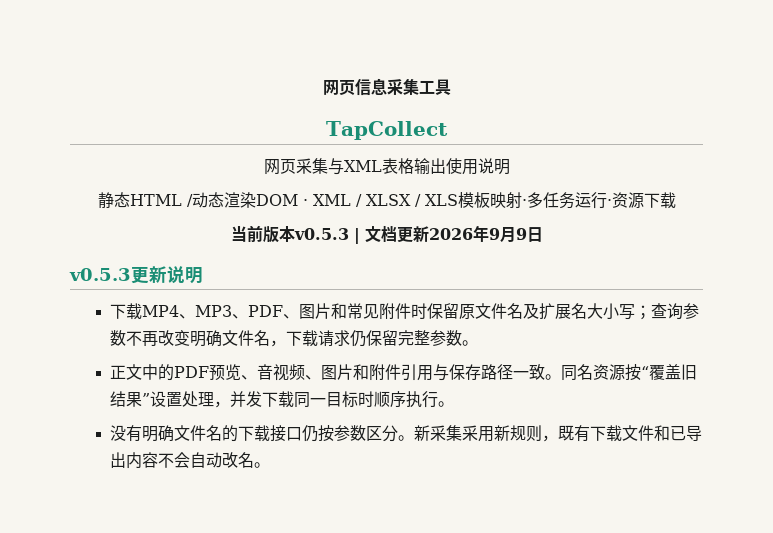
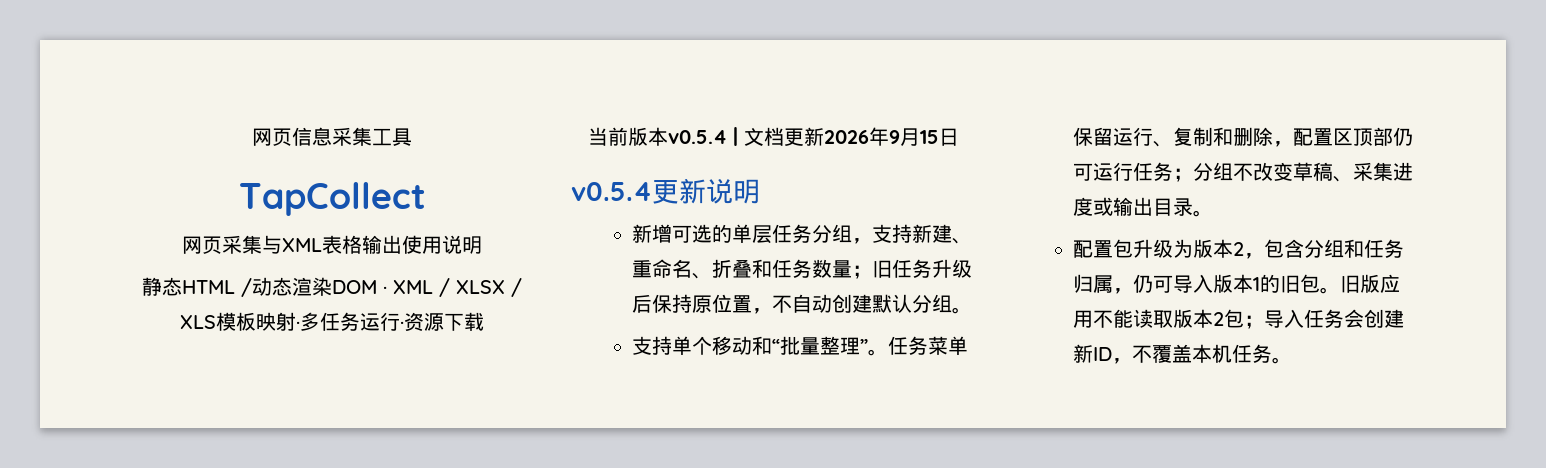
[293,228,349,240] v0.5.3 -> [667,130,727,144] v0.5.4
[515,228,527,240] 9 -> [919,130,939,144] 15
[69,268,131,281] v0.5.3 -> [571,182,652,201] v0.5.4
[110,303,700,320] [110,330,479,347] [110,364,698,381] [110,391,455,408] [110,425,703,442] [110,452,255,469] 下载MP4、MP3、PDF、图片和常见附件时保留原文件名及扩展名大小写；查询参数不再改变明确文件名，下载请求仍保留完整参数。 // 正文中的PDF预览、音视频、图片和附件引用与保存路径一致。同名资源按“覆盖旧结果”设置处理，并发下载同一目标时顺序执行。 // 没有明确文件名的下载接口仍按参数区分。新采集采用新规则，既有下载文件和已导出内容不会自动改名 -> [631,224,972,244] [631,259,972,279] [631,294,972,314] [631,336,968,356] [1072,127,1413,147] [1072,162,1413,182] [1072,197,1213,217] [1072,239,1404,259] [1072,274,1400,294] [1072,309,1404,329] [1072,344,1272,364] 新增可选的单层任务分组，支持新建、重命名、折叠和任务数量；旧任务升级后保持原位置，不自动创建默认分组。 // 支持单个移动和“批量整理”。任务菜单保留运行、复制和删除，配置区顶部仍可运行任务；分组不改变草稿、采集进度或输出目录。 // 配置包升级为版本2，包含分组和任务归属，仍可导入版本1的旧包。旧版应用不能读取版本2包；导入任务会创建新ID，不覆盖本机任务

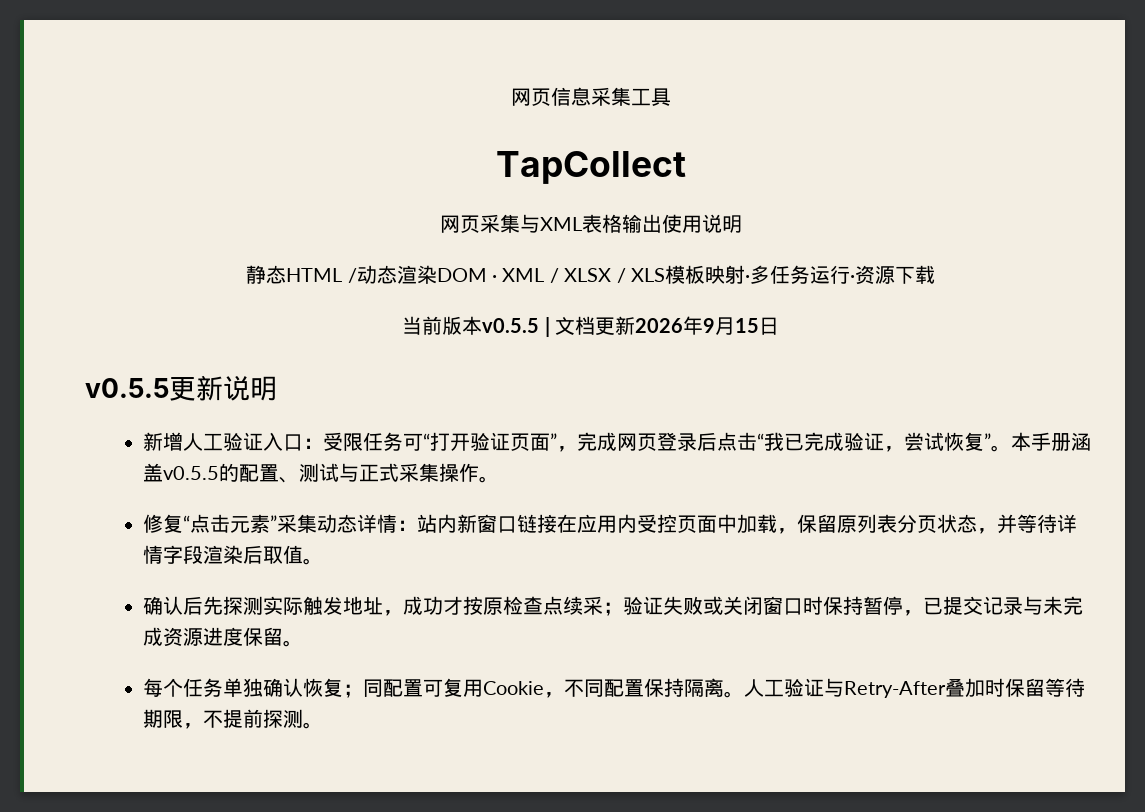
[667,130,727,144] v0.5.4 -> [482,318,540,333] v0.5.5
[571,182,652,201] v0.5.4 -> [85,378,169,398] v0.5.5
[671,224,972,244] [631,259,972,279] [631,294,972,314] [631,336,968,356] [1072,127,1413,147] [1072,162,1413,182] [1072,197,1213,217] [1072,239,1404,259] [1072,274,1400,294] [1072,309,1404,329] [1072,344,1272,364] 可选的单层任务分组，支持新建、重命名、折叠和任务数量；旧任务升级后保持原位置，不自动创建默认分组。 // 支持单个移动和“批量整理”。任务菜单保留运行、复制和删除，配置区顶部仍可运行任务；分组不改变草稿、采集进度或输出目录。 // 配置包升级为版本2，包含分组和任务归属，仍可导入版本1的旧包。旧版应用不能读取版本2包；导入任务会创建新ID，不覆盖本机任务 -> [183,432,1092,452] [143,463,500,483] [143,514,1078,534] [143,545,324,565] [143,596,1084,616] [143,627,304,647] [143,678,1086,698] [143,709,304,729] 人工验证入口：受限任务可“打开验证页面”，完成网页登录后点击“我已完成验证，尝试恢复”。本手册涵盖v0.5.5的配置、测试与正式采集操作。 // 修复“点击元素”采集动态详情：站内新窗口链接在应用内受控页面中加载，保留原列表分页状态，并等待详情字段渲染后取值。 // 确认后先探测实际触发地址，成功才按原检查点续采；验证失败或关闭窗口时保持暂停，已提交记录与未完成资源进度保留。 // 每个任务单独确认恢复；同配置可复用Cookie，不同配置保持隔离。人工验证与Retry-After叠加时保留等待期限，不提前探测

